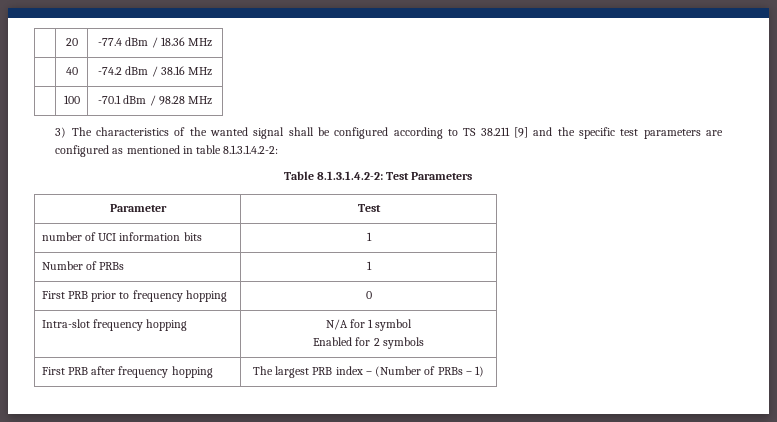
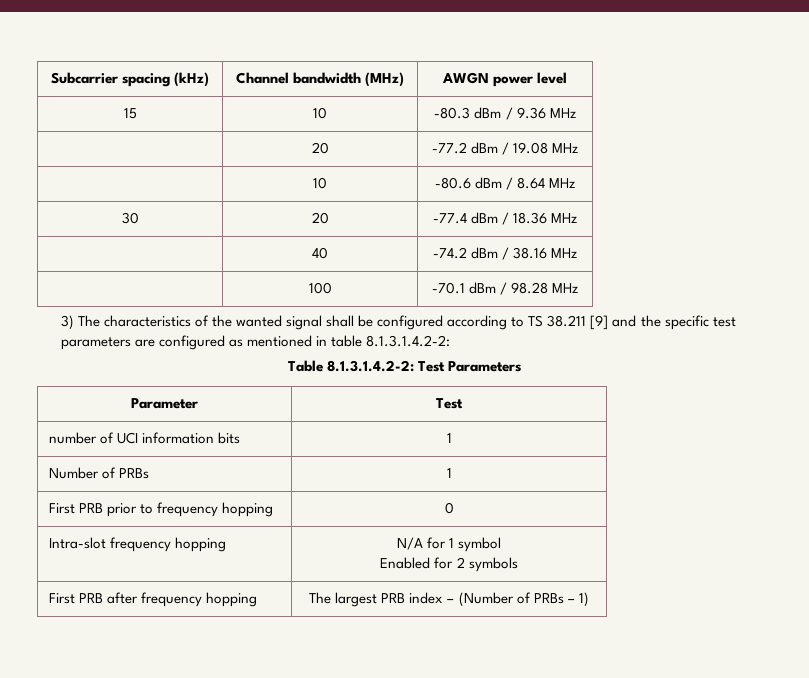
(65, 42) none -> [50,72,210,87] [235,72,405,87] [441,72,568,87] [123,108,137,119] [313,107,327,119] [434,107,576,120] [311,142,329,154] [431,142,579,155] [313,177,327,189] [434,177,576,190] [121,212,139,224] Subcarrier spacing (kHz) | Channel bandwidth (MHz) | AWGN power level // 15 | 10 | -80.3 dBm / 9.36 MHz // | 20 | -77.2 dBm / 19.08 MHz // | 10 | -80.6 dBm / 8.64 MHz // 30

